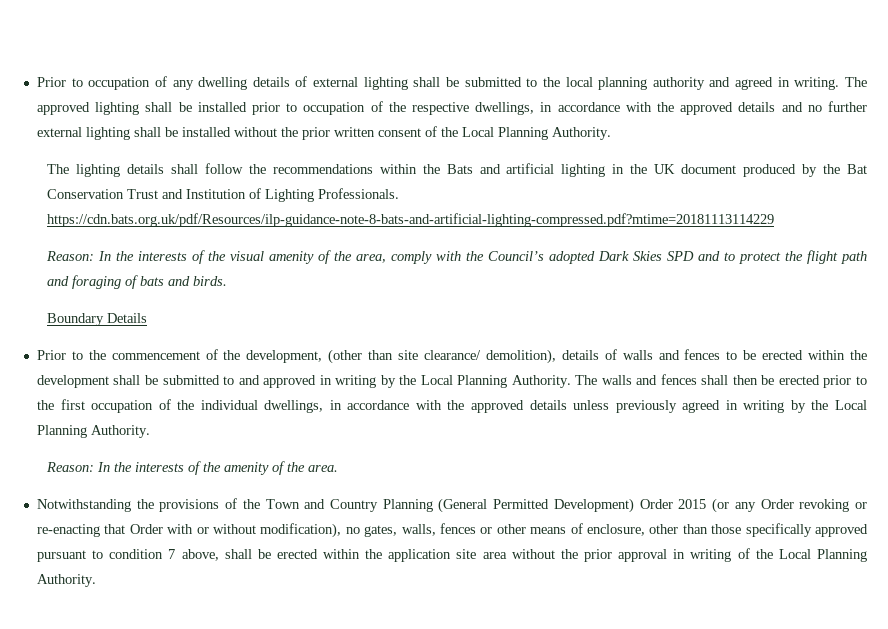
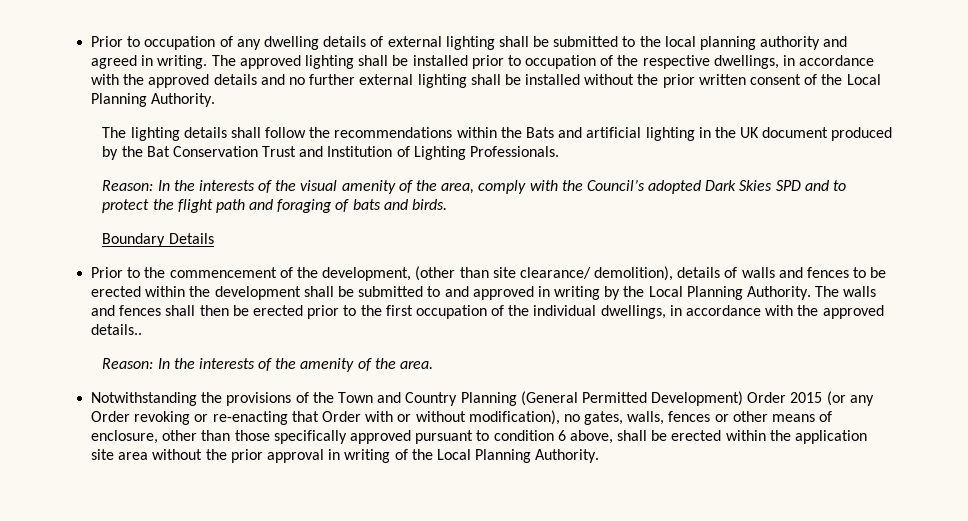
[47,213,775,227] https://cdn.bats.org.uk/pdf/Resources/ilp-guidance-note-8-bats-and-artificial-lighting-compressed.pdf?mtime=20181113114229 -> (560, 151) none
[529,400,868,413] [36,425,150,438] details unless previously agreed in writing by the Local Planning Authority. -> [91,324,143,335] details..
[168,549,176,559] 7 -> [557,430,566,441] 6

